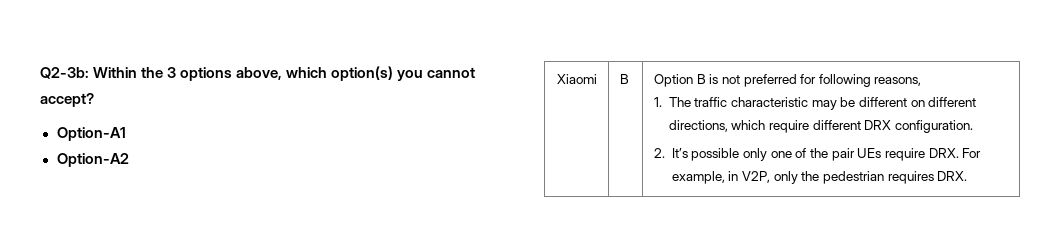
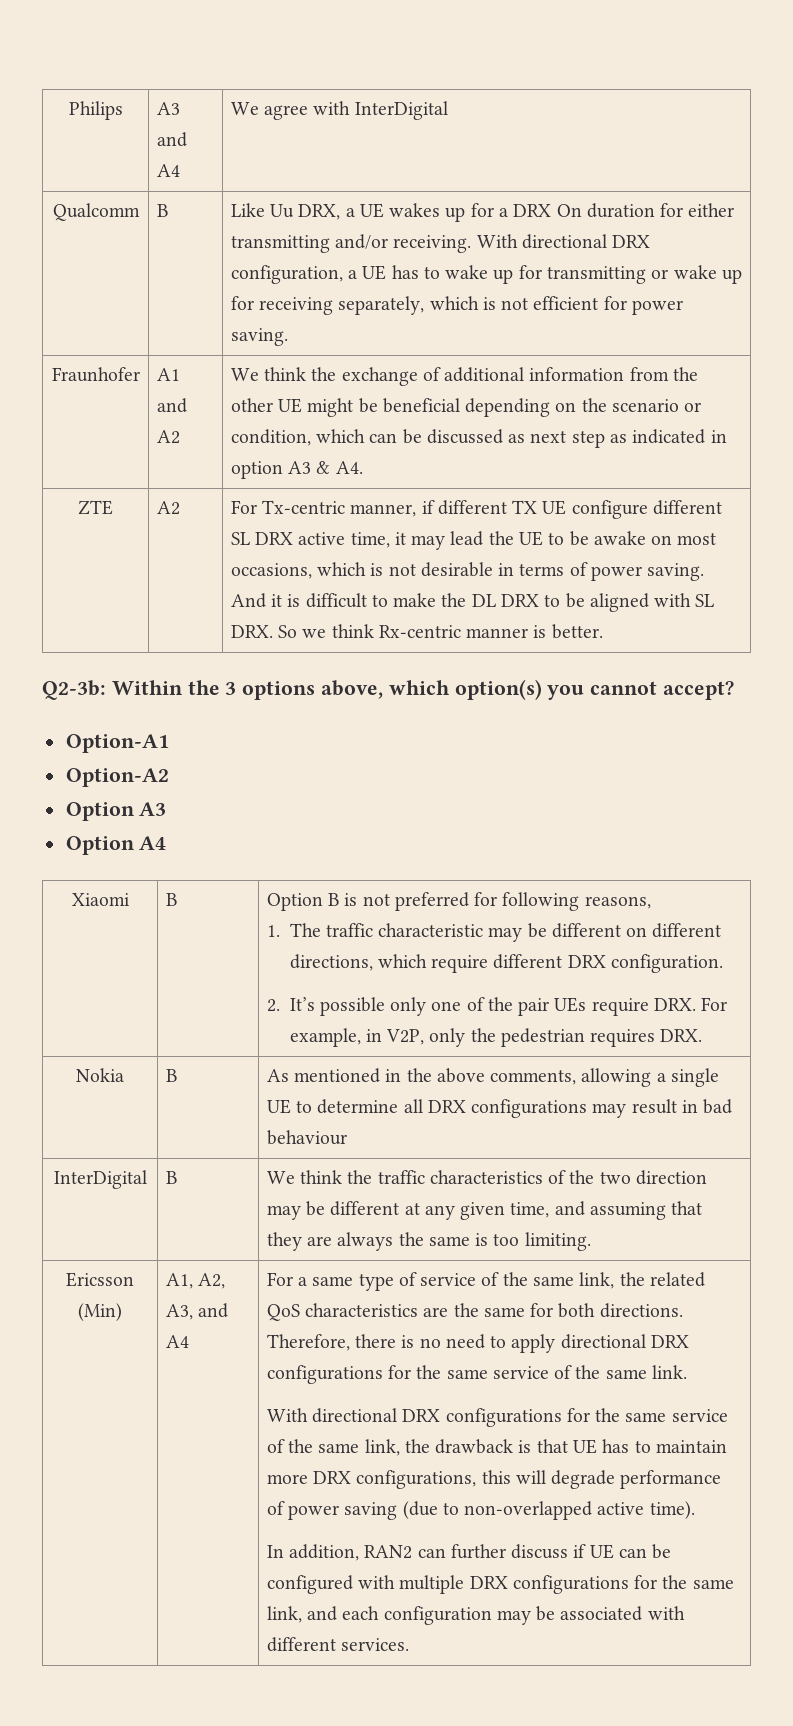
(40, 73) none -> [68,101,123,120] [156,102,180,115] [156,132,187,147] [156,164,180,177] [230,101,448,120] [52,203,140,221] [156,204,168,217] [230,203,735,222] [230,234,651,253] [230,265,742,284] [230,296,683,315] [230,328,288,346] [51,367,140,382] [156,368,180,381] [156,398,187,413] [156,430,180,444] [230,367,698,386] [230,398,702,417] [230,429,727,448] [230,461,363,479] [78,500,113,515] [156,501,180,515] [230,500,722,519] [230,531,717,550] [230,562,705,581] [230,593,715,612] [230,624,603,639] Philips | A3 and A4 | We agree with InterDigital // Qualcomm | B | Like Uu DRX, a UE wakes up for a DRX On duration for either transmitting and/or receiving. With directional DRX configuration, a UE has to wake up for transmitting or wake up for receiving separately, which is not efficient for power saving. // Fraunhofer | A1 and A2 | We think the exchange of additional information from the other UE might be beneficial depending on the scenario or condition, which can be discussed as next step as indicated in option A3 & A4. // ZTE | A2 | For Tx-centric manner, if different TX UE configure different SL DRX active time, it may lead the UE to be awake on most occasions, which is not desirable in terms of power saving. And it is difficult to make the DL DRX to be aligned with SL DRX. So we think Rx-centric manner is better. //
(129, 160) none -> [65,802,167,821] [65,836,167,855] // Option A3 // Option A4
(968, 176) none -> [76,1068,124,1082] [165,1069,177,1082] [266,1068,719,1087] [266,1099,733,1118] [266,1130,347,1145] [53,1170,147,1189] [165,1171,177,1184] [266,1170,707,1185] [266,1201,703,1220] [266,1232,591,1251] [66,1272,134,1287] [78,1303,122,1321] [165,1273,226,1289] [165,1303,229,1320] [165,1335,189,1348] [266,1272,705,1291] [266,1303,683,1321] [266,1334,689,1353] [266,1365,687,1384] [266,1408,728,1427] [266,1439,727,1456] [266,1470,722,1489] [266,1501,695,1520] [266,1544,672,1561] [266,1575,734,1594] [266,1606,685,1625] [266,1637,410,1652] // Nokia | B | As mentioned in the above comments, allowing a single UE to determine all DRX configurations may result in bad behaviour // InterDigital | B | We think the traffic characteristics of the two direction may be different at any given time, and assuming that they are always the same is too limiting. // Ericsson (Min) | A1, A2, A3, and A4 | For a same type of service of the same link, the related QoS characteristics are the same for both directions. Therefore, there is no need to apply directional DRX configurations for the same service of the same link. // With directional DRX configurations for the same service of the same link, the drawback is that UE has to maintain more DRX configurations, this will degrade performance of power saving (due to non-overlapped active time). // In addition, RAN2 can further discuss if UE can be configured with multiple DRX configurations for the same link, and each configuration may be associated with different services.

